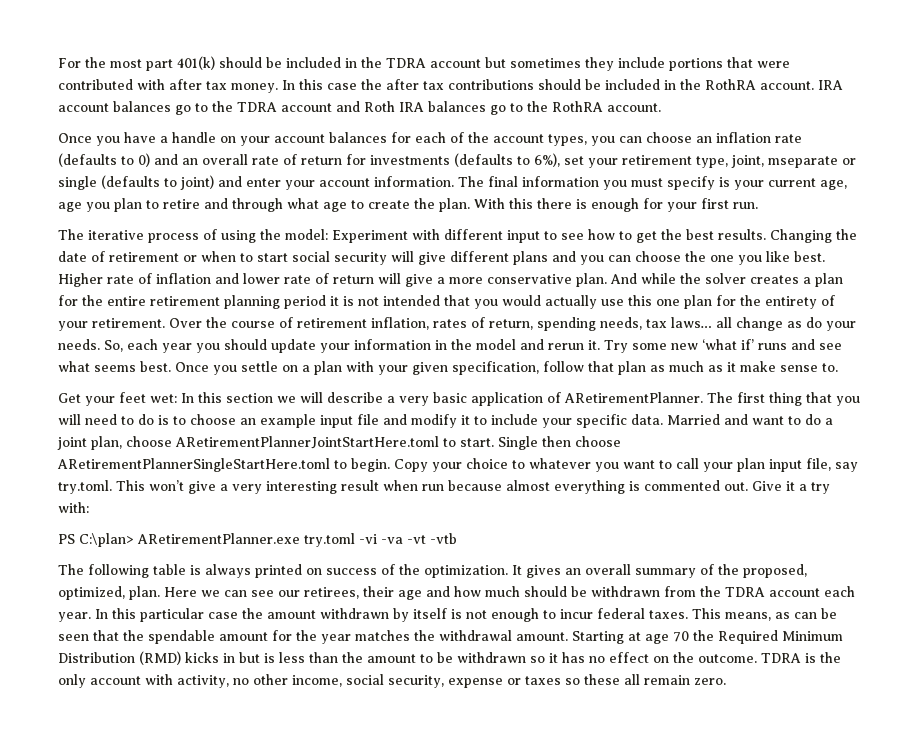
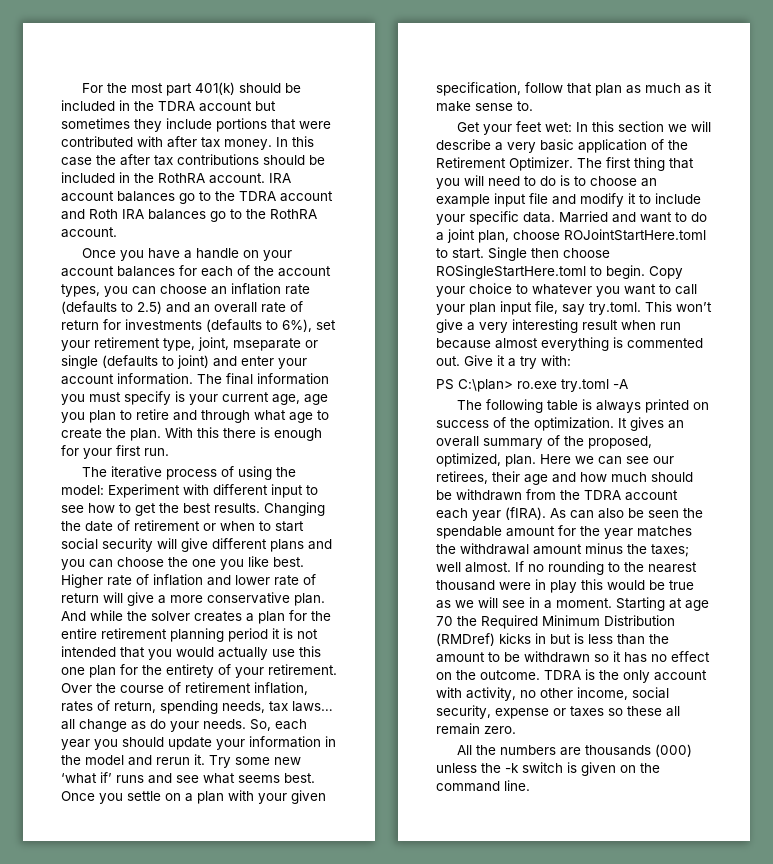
[138,153,150,167] 0) -> [137,301,162,314] 2.5)
[564,392,703,403] ARetirementPlanner. -> [668,140,688,150] [436,157,573,171] the Retirement Optimizer.
[175,436,439,449] ARetirementPlannerJointStartHere.toml -> [564,229,706,241] ROJointStartHere.toml
[57,458,330,472] ARetirementPlannerSingleStartHere.toml -> [436,265,586,279] ROSingleStartHere.toml
[137,533,457,547] ARetirementPlanner.exe try.toml -vi -va -vt -vtb -> [517,379,628,392] ro.exe try.toml -A
[58,608,817,622] year. In this particular case the amount withdrawn by itself is not enough to incur federal taxes. This means, as can -> [472,507,624,521] year (fIRA). As can also
[93,630,119,641] that -> (679, 514) none
[516,632,568,641] amount. -> [533,543,689,557] [436,561,697,575] [436,579,694,593] [436,597,612,609] amount minus the taxes; well almost. If no rounding to the nearest thousand were in play this would be true as we will see in a moment.
[139,651,181,665] (RMD) -> [436,633,495,646] (RMDref)
(726, 681) none -> [457,744,693,757] [436,762,660,776] [436,780,530,792] // All the numbers are thousands (000) unless the -k switch is given on the command line.

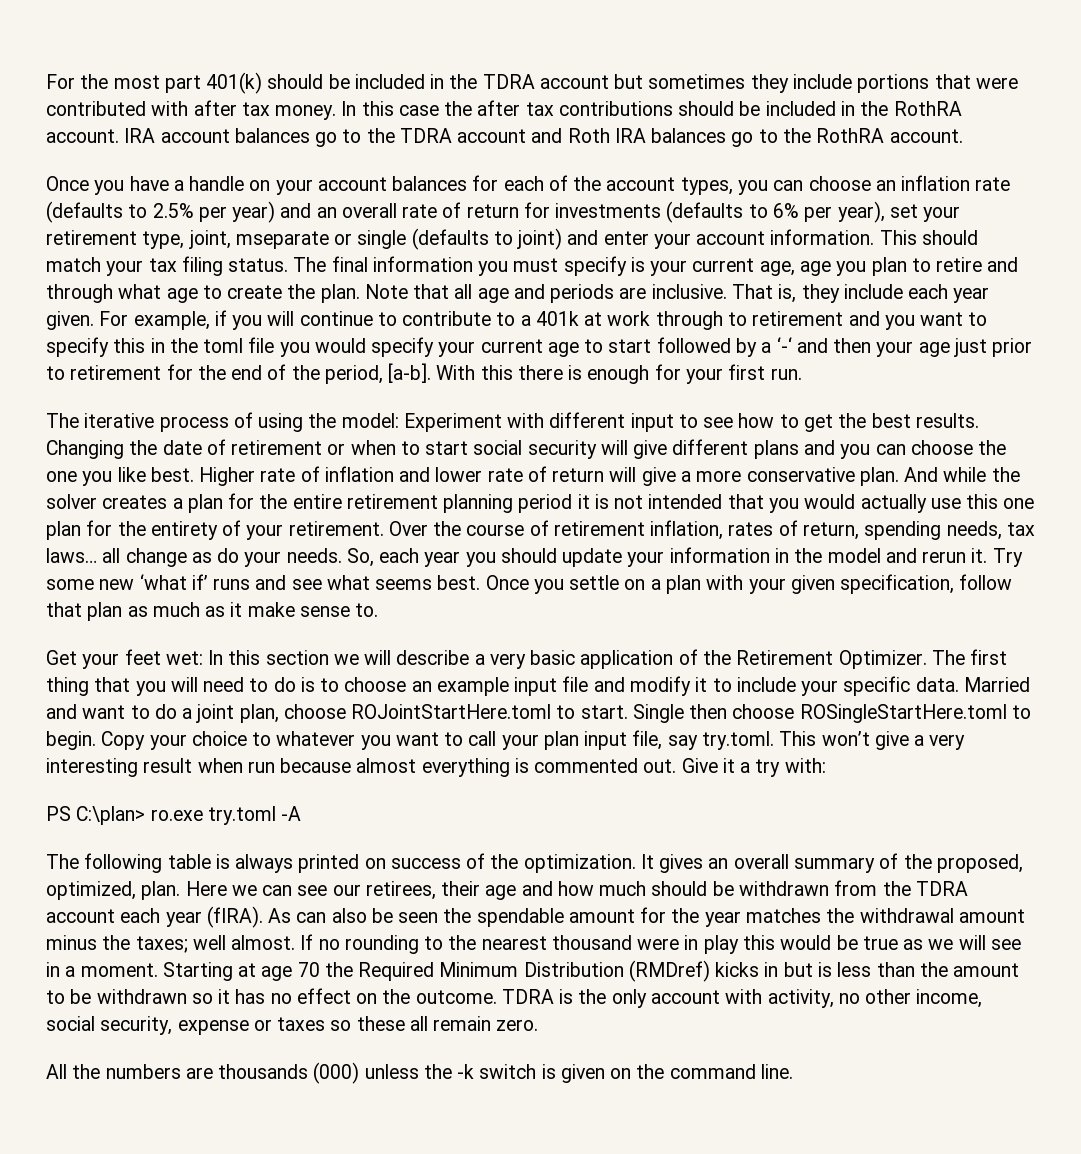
[137,301,162,314] 2.5) -> [152,201,276,223] 2.5% per year)
[282,319,312,332] 6%), -> [772,201,885,223] 6% per year),
(193, 379) none -> [879,230,978,245] [46,256,289,276] This should match your tax filing status.
(161, 434) none -> [364,284,990,303] [46,310,988,330] [46,337,1033,357] [46,363,432,384] Note that all age and periods are inclusive. That is, they include each year given. For example, if you will continue to contribute to a 401k at work through to retirement and you want to specify this in the toml file you would specify your current age to start followed by a ‘-‘ and then your age just prior to retirement for the end of the period, [a-b].

